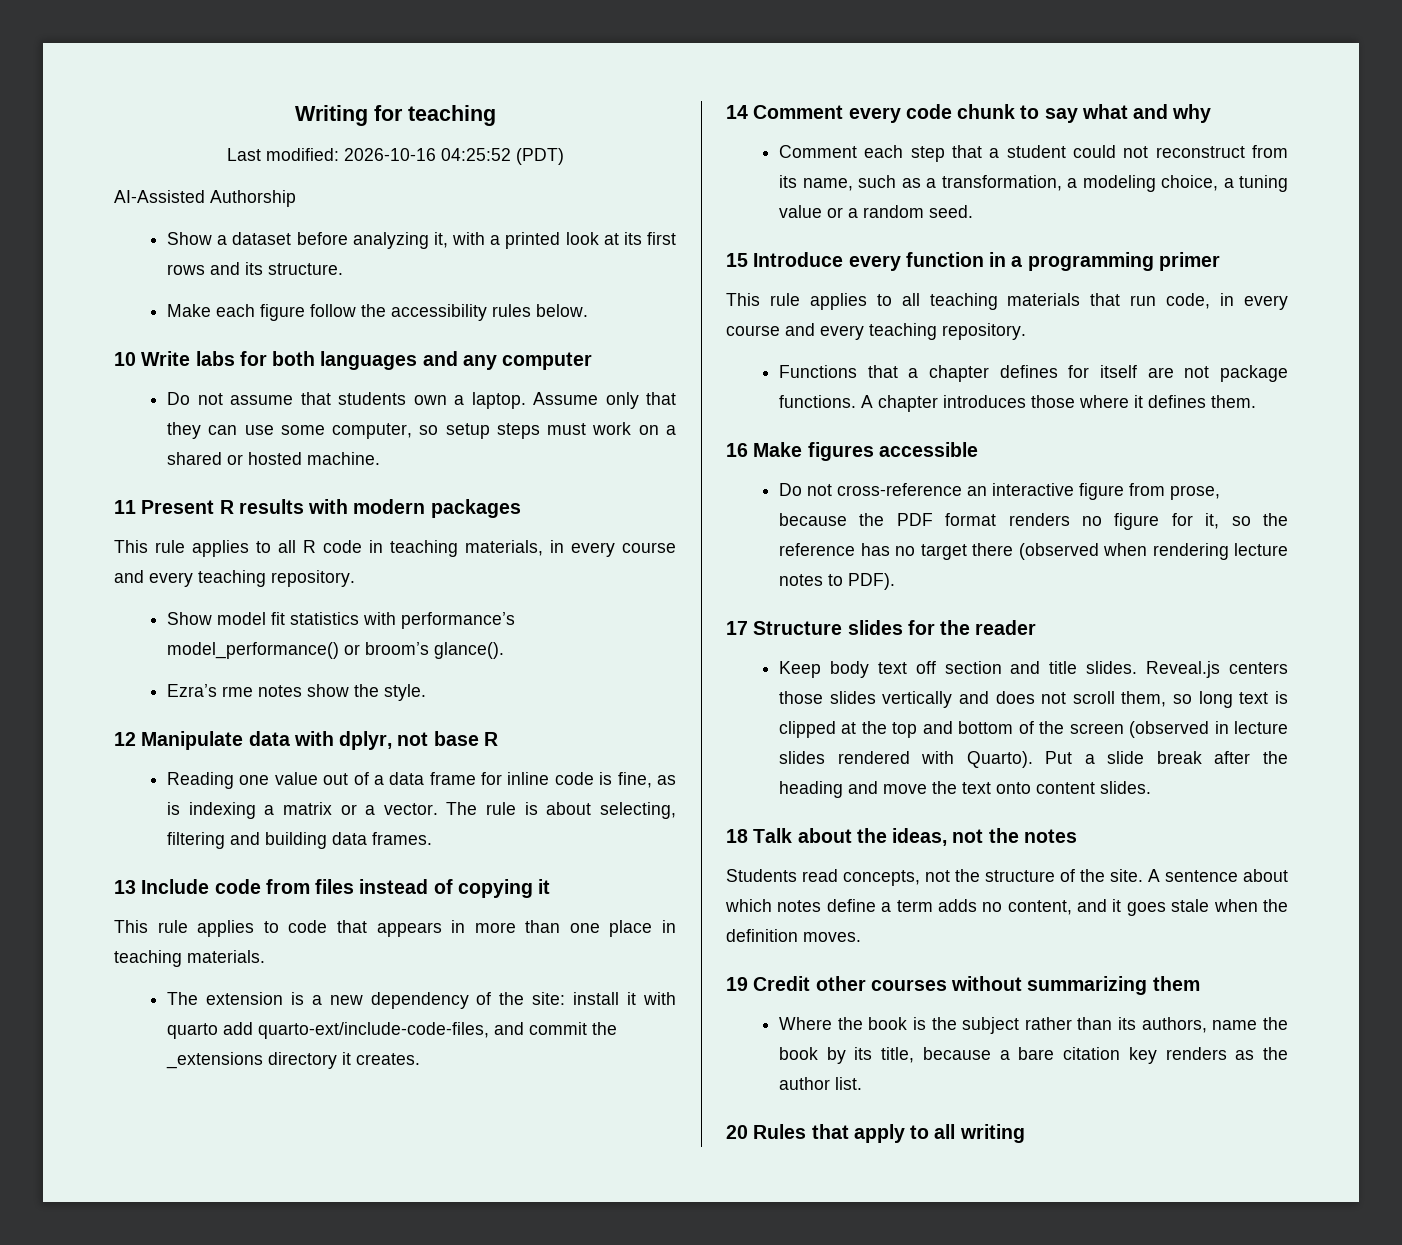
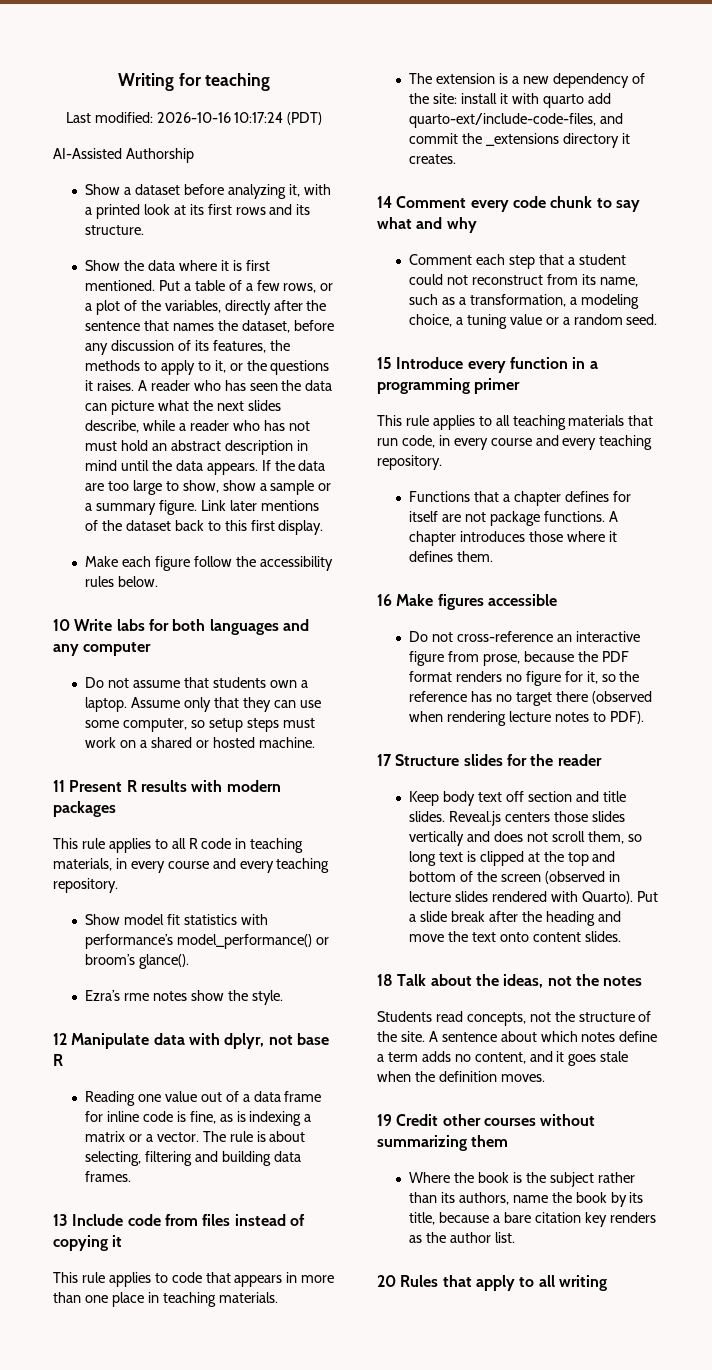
[440,148,511,161] 04:25:52 -> [234,112,284,123] 10:17:24
(344, 269) none -> [85,260,270,271] [85,280,334,293] [85,300,327,315] [85,320,334,333] [85,340,290,355] [85,360,330,375] [85,380,333,391] [85,400,281,415] [85,420,310,433] [85,440,308,455] [85,460,326,475] [85,480,332,495] [85,500,319,515] [85,520,324,535] // Show the data where it is first mentioned. Put a table of a few rows, or a plot of the variables, directly after the sentence that names the dataset, before any discussion of its features, the methods to apply to it, or the questions it raises. A reader who has seen the data can picture what the next slides describe, while a reader who has not must hold an abstract description in mind until the data appears. If the data are too large to show, show a sample or a summary figure. Link later mentions of the dataset back to this first display.

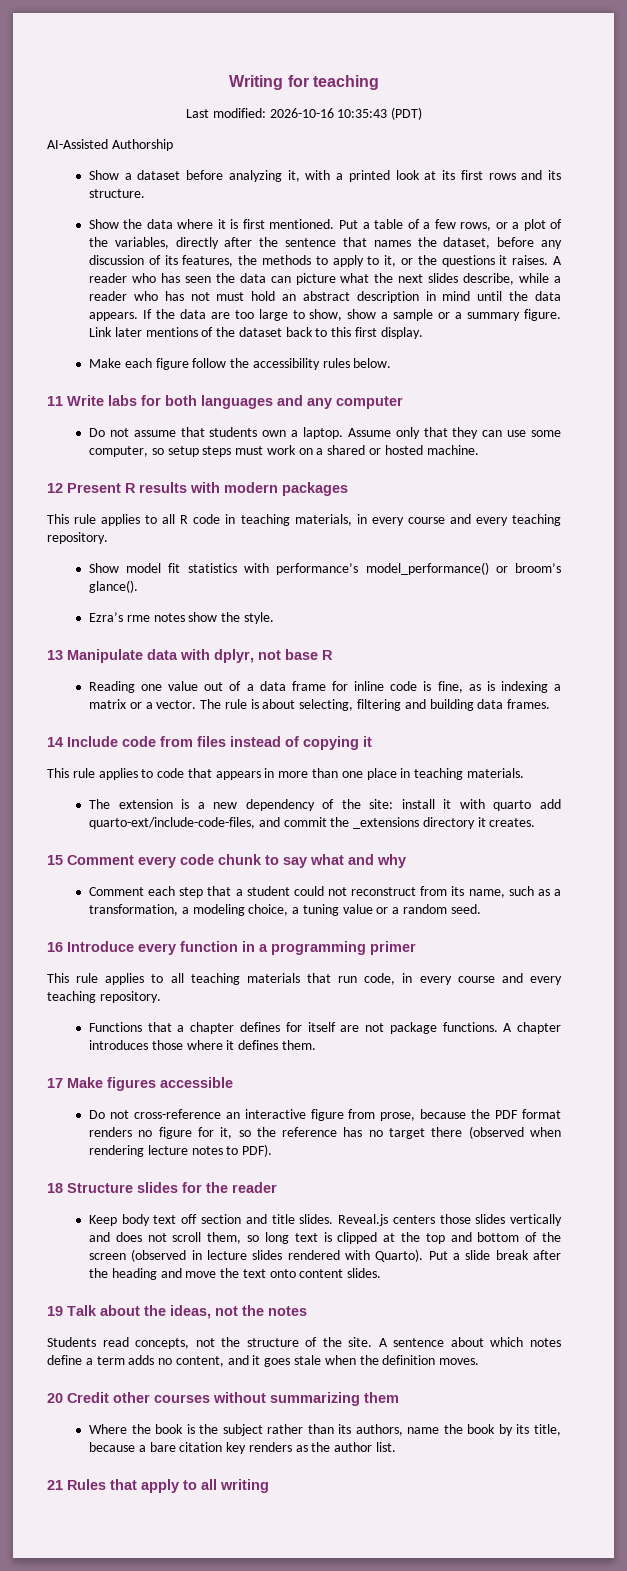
[234,112,284,123] 10:17:24 -> [337,109,388,118] 10:35:43
[53,619,70,631] 10 -> [47,396,63,406] 11
[53,780,65,792] 11 -> [47,483,63,493] 12
[53,1033,67,1045] 12 -> [47,650,63,660] 13
[53,1214,68,1226] 13 -> [47,737,63,747] 14
[377,196,392,208] 14 -> [47,855,63,865] 15
[377,357,392,369] 15 -> [47,942,63,952] 16
[377,594,392,606] 16 -> [47,1078,63,1088] 17
[377,754,392,766] 17 -> [47,1183,63,1193] 18
[377,974,393,986] 18 -> [47,1306,63,1316] 19
[377,1114,392,1126] 19 -> [47,1393,63,1403] 20
[377,1275,396,1287] 20 -> [47,1480,63,1490] 21

